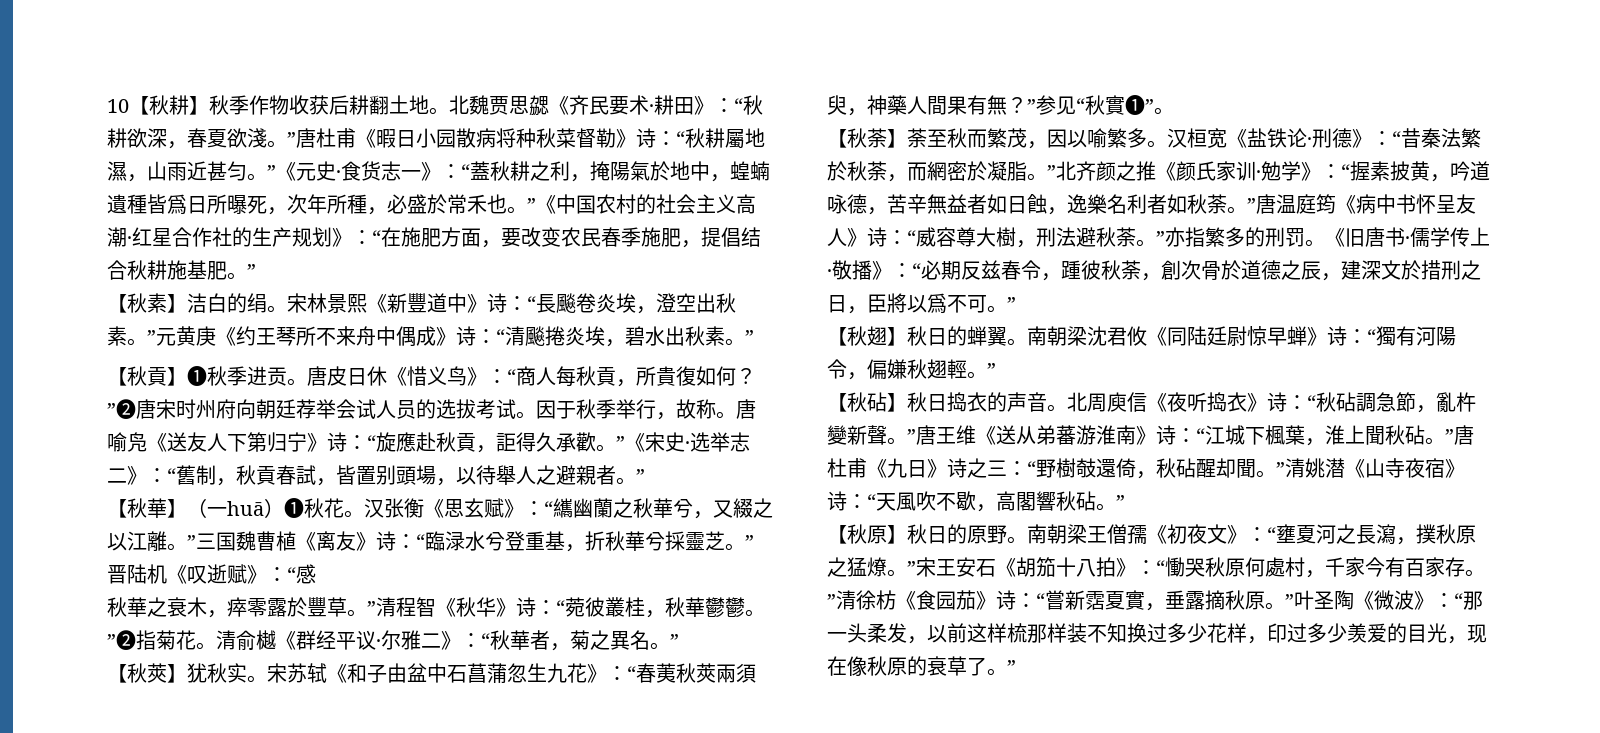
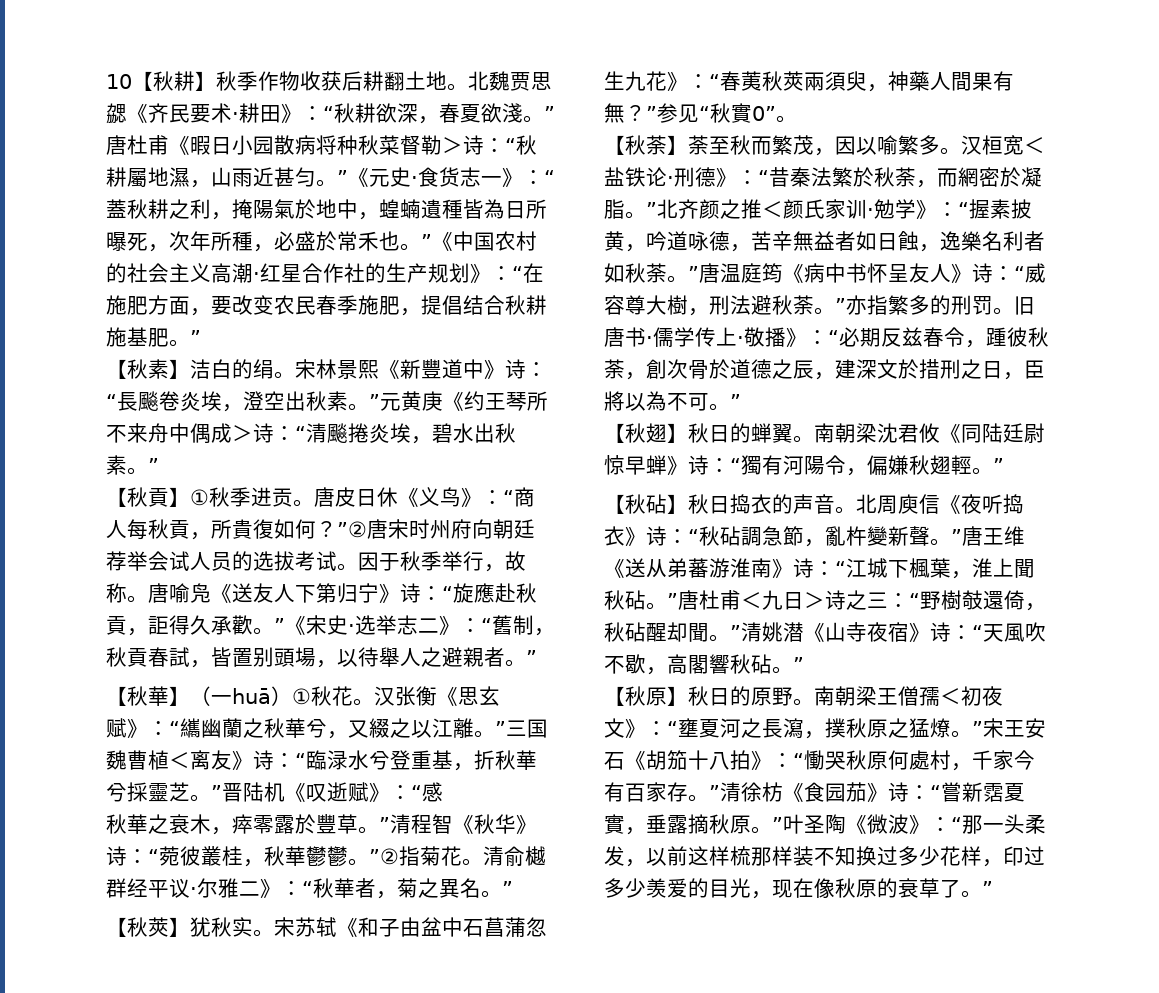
[616,129,636,148] 》 -> [442,137,463,153] ＞
[167,194,187,215] 爲 -> [484,199,505,219] 為
[436,327,456,346] 》 -> [232,425,253,441] ＞
[187,366,207,386] ❶ -> [190,489,209,506] ①
[407,366,427,386] 惜 -> (419, 497) none
[107,399,136,419] ”❷ -> [337,521,367,538] ”②
[284,498,304,518] ❶ -> [292,688,311,705] ①
[296,532,316,551] 《 -> [169,752,190,768] ＜
[107,630,136,650] ”❷ -> [369,848,399,865] ”②
[276,631,296,650] 《 -> (546, 856) none
[1125,95,1154,115] ❶” -> [752,106,776,121] 0”
[1227,129,1247,148] 《 -> [1024,137,1045,153] ＜
[1156,162,1176,181] 《 -> [762,201,783,217] ＜
[1325,228,1345,247] 《 -> (1014, 311) none
[927,293,947,314] 爲 -> [646,391,667,411] 為
[867,458,947,478] 《九日》 -> [741,590,825,610] ＜九日＞
[1147,525,1167,544] 《 -> [940,688,961,704] ＜

